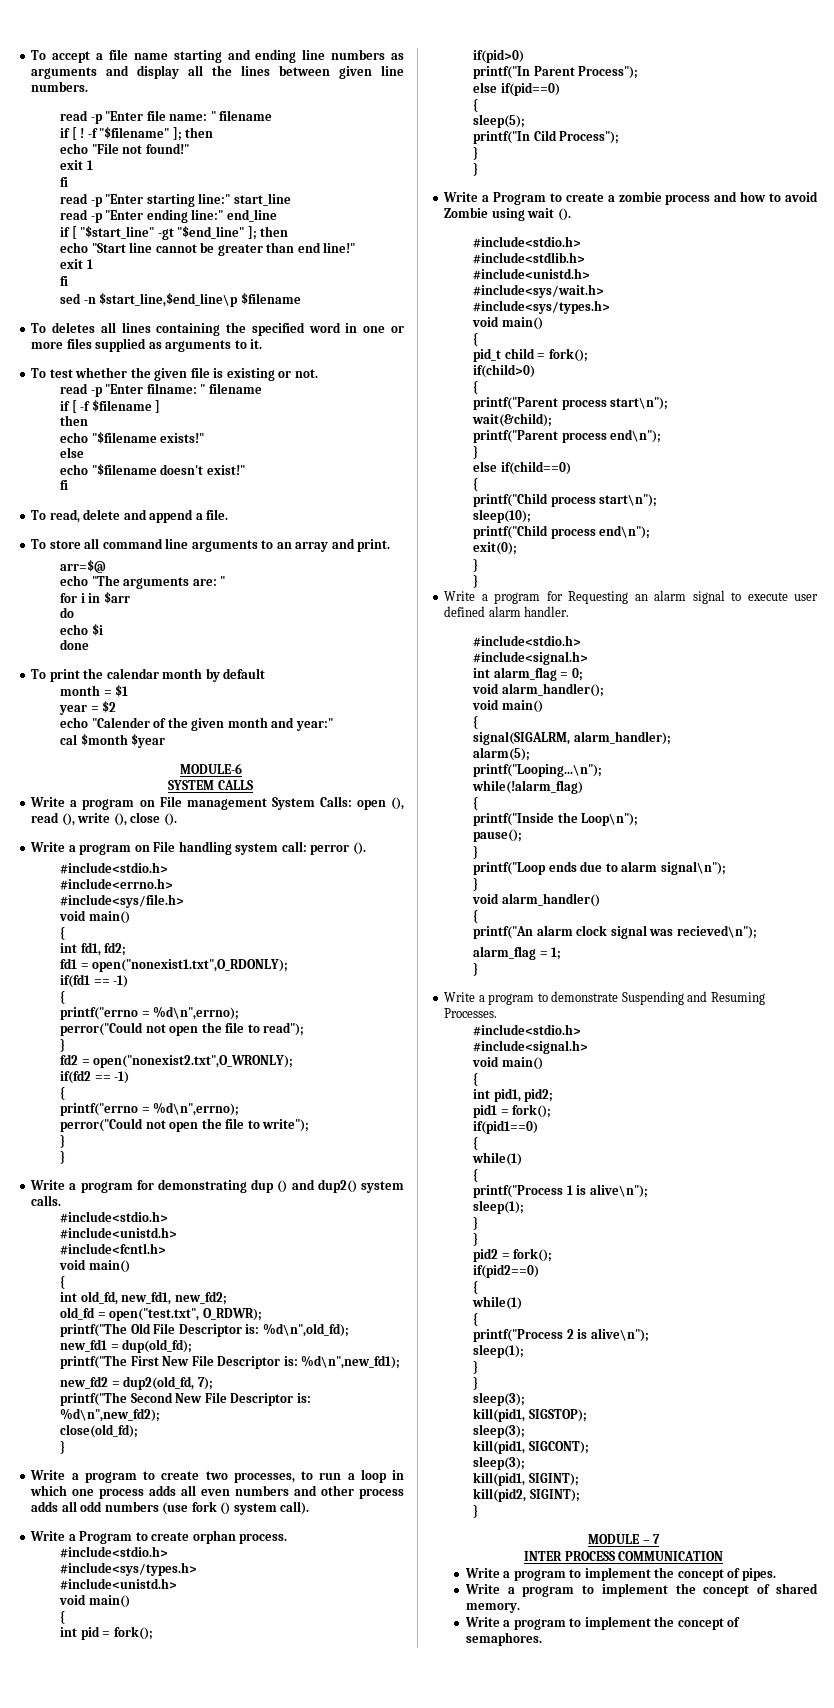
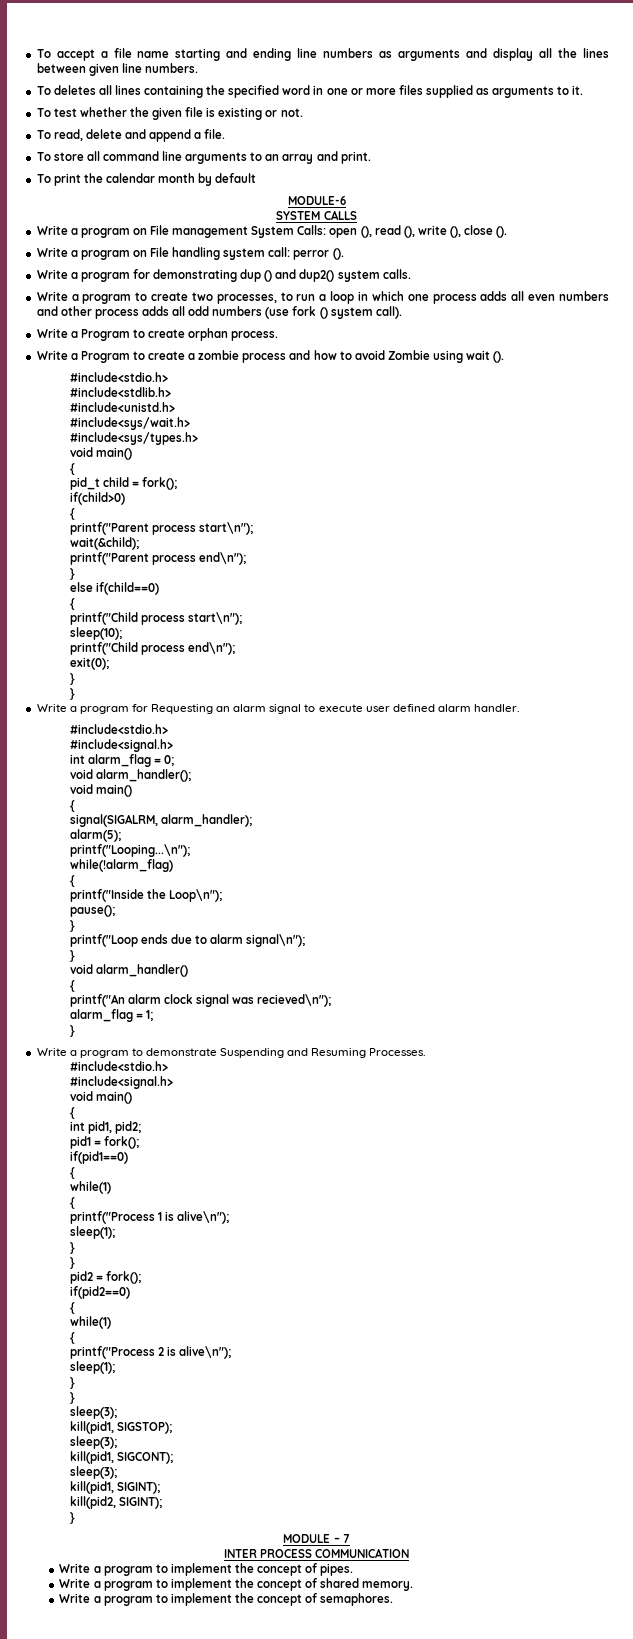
[60,110,273,124] [60,126,214,141] [60,143,189,154] [60,160,93,170] [60,177,69,187] [60,193,291,207] [60,209,277,223] [60,225,289,240] [60,242,356,256] [60,259,93,269] [60,276,69,286] [60,292,301,307] // read -p "Enter file name: " filename // if [ ! -f "$filename" ]; then // echo "File not found!" // exit 1 // fi // read -p "Enter starting line:" start_line // read -p "Enter ending line:" end_line // if [ "$start_line" -gt "$end_line" ]; then // echo "Start line cannot be greater than end line!" // exit 1 // fi // sed -n $start_line,$end_line\p $filename -> (198, 68) none
[60,383,262,397] [60,399,161,413] [60,415,89,426] [60,431,205,444] [60,447,85,458] [60,463,245,476] [60,480,69,490] // read -p "Enter filname: " filename // if [ -f $filename ] // then // echo "$filename exists!" // else // echo "$filename doesn't exist!" // fi -> (303, 112) none
[60,559,107,573] [60,575,226,589] [60,591,130,604] [60,607,75,618] [60,623,103,636] [60,639,90,650] // arr=$@ // echo "The arguments are: " // for i in $arr // do // echo $i // done -> (371, 157) none
[60,684,129,697] [59,700,117,715] [60,717,333,731] [60,733,166,748] // month = $1 // year = $2 // echo "Calender of the given month and year:" // cal $month $year -> (257, 178) none
[60,862,169,874] [60,878,174,890] [60,894,185,908] [59,910,130,924] [60,926,66,940] [60,942,127,956] [60,958,289,972] [60,974,129,988] [60,990,66,1004] [60,1006,240,1020] [60,1022,305,1036] [60,1038,66,1052] [60,1054,294,1068] [60,1070,130,1084] [60,1086,66,1100] [60,1102,240,1116] [60,1118,310,1132] [60,1134,66,1148] [60,1150,66,1164] // #include<stdio.h> // #include<errno.h> // #include<sys/file.h> // void main() // { // int fd1, fd2; // fd1 = open("nonexist1.txt",O_RDONLY); // if(fd1 == -1) // { // printf("errno = %d\n",errno); // perror("Could not open the file to read"); // } // fd2 = open("nonexist2.txt",O_WRONLY); // if(fd2 == -1) // { // printf("errno = %d\n",errno); // perror("Could not open the file to write"); // } // } -> (344, 254) none
[60,1211,169,1223] [60,1227,178,1239] [60,1243,167,1255] [59,1259,130,1273] [60,1275,66,1289] [60,1291,227,1305] [60,1307,262,1321] [60,1323,349,1337] [60,1339,193,1353] [60,1355,401,1369] [60,1376,213,1390] [60,1392,311,1406] [60,1408,161,1422] [60,1424,139,1438] [60,1440,66,1454] // #include<stdio.h> // #include<unistd.h> // #include<fcntl.h> // void main() // { // int old_fd, new_fd1, new_fd2; // old_fd = open("test.txt", O_RDWR); // printf("The Old File Descriptor is: %d\n",old_fd); // new_fd1 = dup(old_fd); // printf("The First New File Descriptor is: %d\n",new_fd1); // new_fd2 = dup2(old_fd, 7); // printf("The Second New File Descriptor is: %d\n",new_fd2); // close(old_fd); // } -> (411, 274) none
[60,1546,169,1558] [60,1562,198,1576] [60,1578,178,1590] [59,1594,130,1608] [60,1610,66,1624] [60,1626,153,1640] [473,49,525,63] [473,66,639,79] [473,82,560,96] [473,98,479,112] [473,114,526,128] [473,130,620,144] [473,146,479,160] [473,162,479,176] // #include<stdio.h> // #include<sys/types.h> // #include<unistd.h> // void main() // { // int pid = fork(); // if(pid>0) // printf("In Parent Process"); // else if(pid==0) // { // sleep(5); // printf("In Cild Process"); // } // } -> (279, 336) none

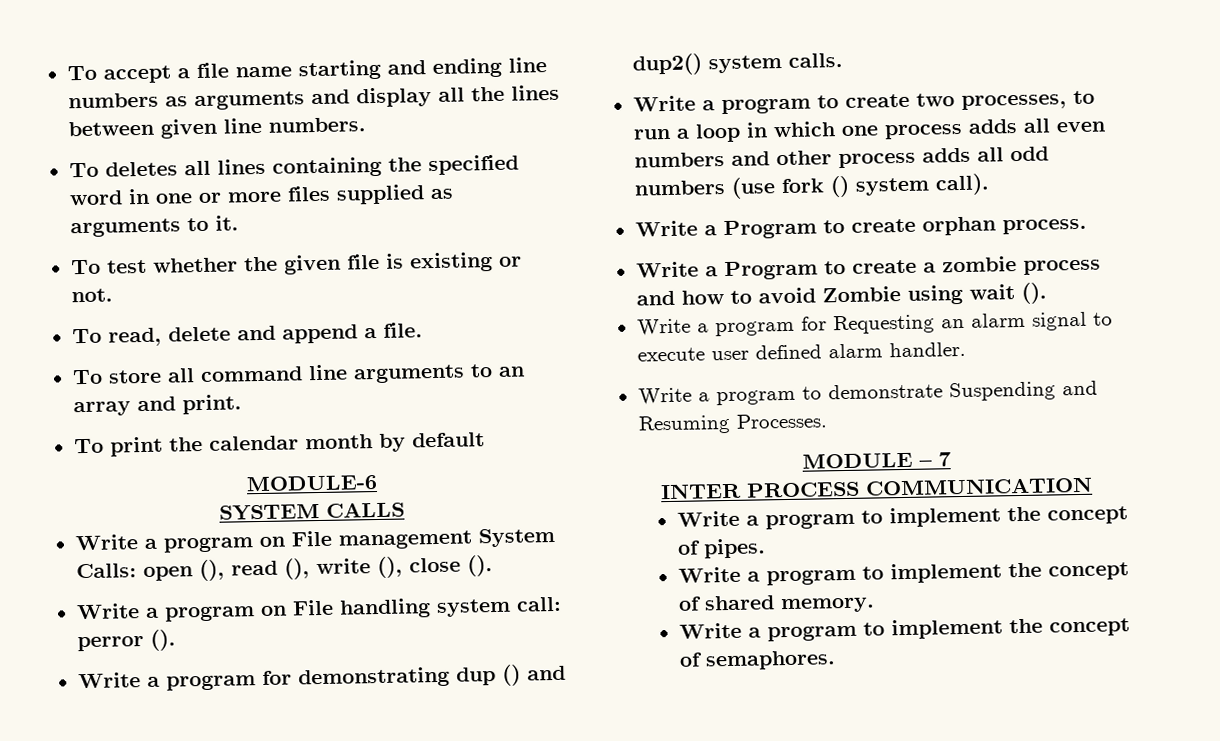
[69,372,168,382] [69,387,171,397] [69,402,175,412] [69,417,190,430] [69,432,198,445] [69,447,132,460] [69,463,75,475] [69,477,177,490] [69,492,125,505] [69,508,75,520] [69,522,253,535] [69,537,139,550] [69,552,246,565] [69,568,75,580] [69,582,159,595] [69,598,75,610] [69,612,242,625] [69,627,122,640] [69,642,235,655] [69,657,109,670] [69,673,75,685] [69,688,75,700] // #include<stdio.h> // #include<stdlib.h> // #include<unistd.h> // #include<sys/wait.h> // #include<sys/types.h> // void main() // { // pid_t child = fork(); // if(child>0) // { // printf("Parent process start\n"); // wait(&child); // printf("Parent process end\n"); // } // else if(child==0) // { // printf("Child process start\n"); // sleep(10); // printf("Child process end\n"); // exit(0); // } // } -> (1047, 293) none
[69,724,168,734] [69,739,173,752] [69,754,174,767] [69,769,191,782] [69,784,132,797] [69,800,75,812] [69,814,252,827] [69,829,121,842] [69,844,190,857] [69,859,173,872] [69,875,75,887] [69,889,222,902] [69,905,115,917] [69,920,75,932] [69,934,306,947] [69,950,75,962] [69,964,188,977] [69,980,75,992] [69,994,332,1007] [69,1009,153,1022] [69,1025,75,1037] // #include<stdio.h> // #include<signal.h> // int alarm_flag = 0; // void alarm_handler(); // void main() // { // signal(SIGALRM, alarm_handler); // alarm(5); // printf("Looping...\n"); // while(!alarm_flag) // { // printf("Inside the Loop\n"); // pause(); // } // printf("Loop ends due to alarm signal\n"); // } // void alarm_handler() // { // printf("An alarm clock signal was recieved\n"); // alarm_flag = 1; // } -> (966, 349) none
[69,1061,168,1071] [69,1076,173,1089] [69,1091,132,1104] [69,1107,75,1119] [69,1121,141,1134] [69,1136,139,1149] [69,1151,128,1164] [69,1167,75,1179] [69,1181,111,1194] [69,1197,75,1209] [69,1211,229,1224] [69,1226,115,1239] [69,1242,75,1254] [69,1257,75,1269] [69,1271,141,1284] [69,1286,130,1299] [69,1302,75,1314] [69,1316,111,1329] [69,1332,75,1344] [69,1346,231,1359] [69,1361,115,1374] [69,1377,75,1389] [69,1392,75,1404] [69,1406,117,1419] [69,1421,172,1434] [69,1436,117,1449] [69,1451,173,1464] [69,1466,117,1479] [69,1481,160,1494] [69,1496,162,1509] [69,1512,75,1524] // #include<stdio.h> // #include<signal.h> // void main() // { // int pid1, pid2; // pid1 = fork(); // if(pid1==0) // { // while(1) // { // printf("Process 1 is alive\n"); // sleep(1); // } // } // pid2 = fork(); // if(pid2==0) // { // while(1) // { // printf("Process 2 is alive\n"); // sleep(1); // } // } // sleep(3); // kill(pid1, SIGSTOP); // sleep(3); // kill(pid1, SIGCONT); // sleep(3); // kill(pid1, SIGINT); // kill(pid2, SIGINT); // } -> (828, 421) none

